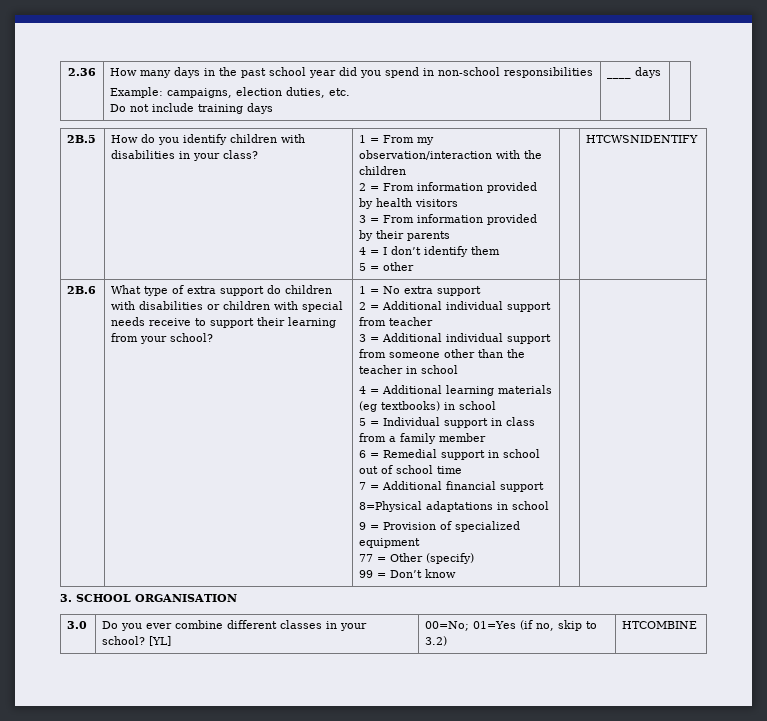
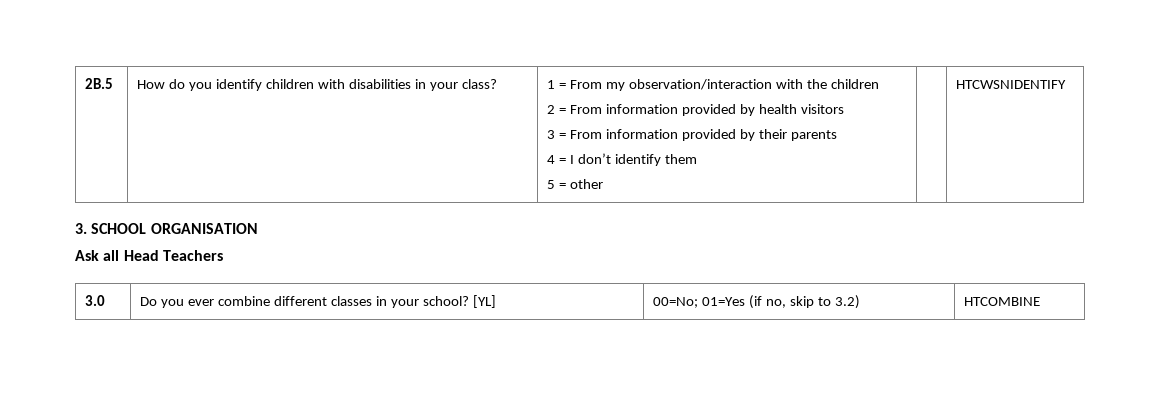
[68,68,96,76] [110,67,594,78] [110,87,351,98] [110,103,274,114] [607,67,662,79] 2.36 | How many days in the past school year did you spend in non-school responsibilities // Example: campaigns, election duties, etc. // Do not include training days | ____ days | // -> (85, 83) none
[67,286,97,294] [111,285,333,296] [111,301,344,312] [111,317,337,328] [111,333,214,344] [359,286,482,296] [359,301,552,312] [359,317,434,326] [359,333,552,344] [359,349,526,358] [359,365,459,374] [359,385,553,396] [359,401,497,412] [359,417,536,428] [359,433,487,444] [359,449,541,460] [359,465,463,474] [359,481,545,492] [359,501,550,512] [359,521,521,532] [359,538,421,548] [359,553,475,564] [359,569,457,578] // 2B.6 | What type of extra support do children with disabilities or children with special needs receive to support their learning from your school? | 1 = No extra support // 2 = Additional individual support from teacher // 3 = Additional individual support from someone other than the teacher in school // 4 = Additional learning materials (eg textbooks) in school // 5 = Individual support in class from a family member // 6 = Remedial support in school out of school time // 7 = Additional financial support // 8=Physical adaptations in school // 9 = Provision of specialized equipment // 77 = Other (specify) // 99 = Don’t know | | -> (1067, 84) none
(237, 598) none -> [75,250,223,261] // Ask all Head Teachers

